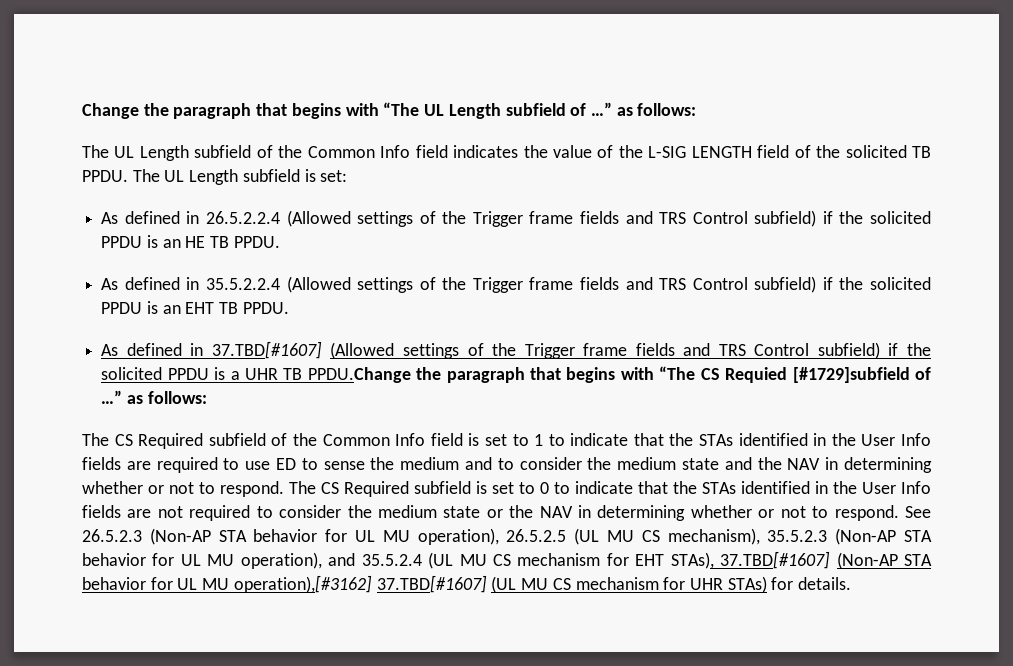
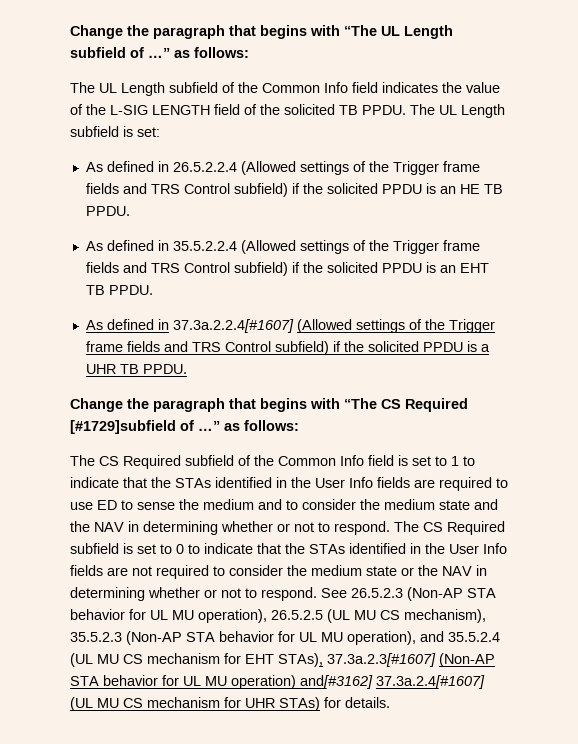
[211,341,322,359] 37.TBD[#1607] -> [172,319,294,333] 37.3a.2.2.4[#1607]
[307,367,411,383] PPDU.Change -> [142,364,187,374] [70,398,123,412] PPDU. // Change
[725,367,788,383] Requied -> [405,398,468,412] Required
[720,551,932,569] [82,575,487,593] 37.TBD[#1607] (Non-AP STA behavior for UL MU operation),[#3162] 37.TBD[#1607] -> [327,653,495,667] [70,675,485,689] 37.3a.2.3[#1607] (Non-AP STA behavior for UL MU operation) and[#3162] 37.3a.2.4[#1607]

